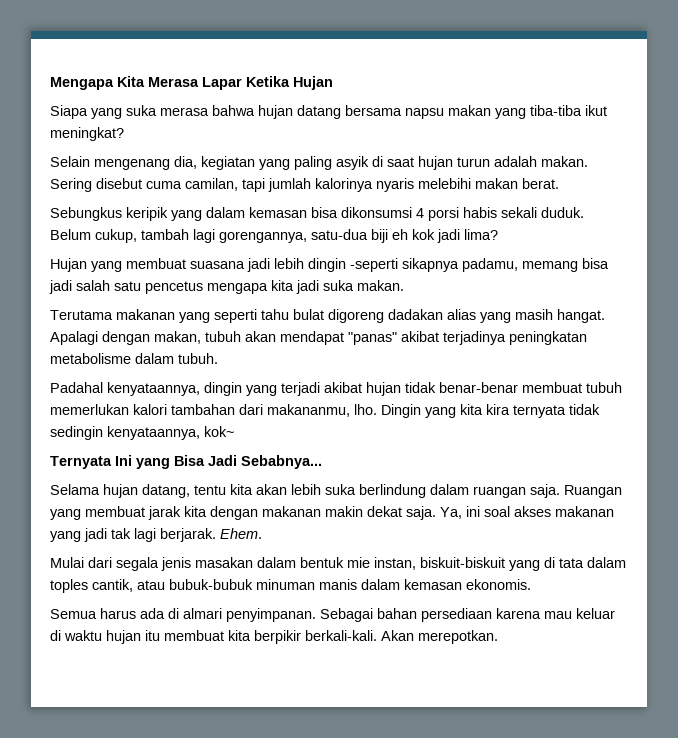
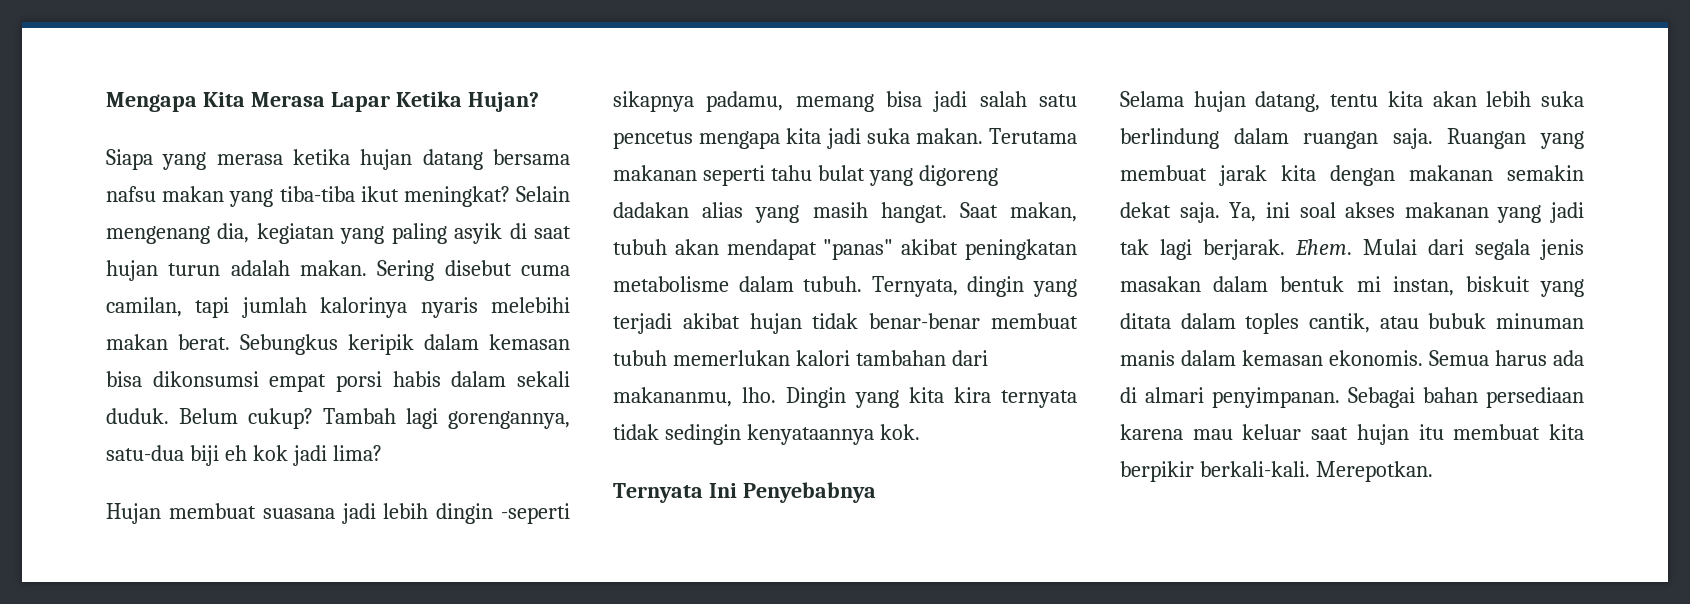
[293,76,333,90] Hujan -> [467,92,539,112] Hujan?
[126,105,255,116] suka merasa bahwa -> [216,149,350,165] merasa ketika
[405,108,444,119] napsu -> [106,186,156,202] nafsu
(124, 134) // -> (510, 196) none
(559, 183) // -> (230, 342) none
[171,210,202,221] yang -> (414, 344) none
[416,208,424,218] 4 -> [269,374,327,392] empat
(497, 212) none -> [451,371,507,387] dalam
[95,229,189,243] cukup, tambah -> [248,408,396,429] cukup? Tambah
[91,261,122,272] yang -> (161, 513) none
(404, 285) // -> (983, 136) none
[179,312,210,323] yang -> (697, 173) none
(324, 314) none -> [868,168,913,186] yang
[50,331,150,345] Apalagi dengan -> [959,202,998,218] Saat
[443,331,506,345] terjadinya -> (959, 247) none
[50,382,200,396] // Padahal kenyataannya, -> [871,276,958,297] Ternyata,
[107,426,234,440] kenyataannya, kok~ -> [746,424,920,445] kenyataannya kok.
[136,455,322,469] yang Bisa Jadi Sebabnya... -> [742,482,876,503] Penyebabnya
[325,506,363,517] makin -> [1507,165,1584,181] semakin
(262, 533) // -> (1352, 247) none
[347,557,584,571] mie instan, biskuit-biskuit yang di tata -> [1356,276,1584,297] [1120,313,1171,329] mi instan, biskuit yang ditata
[169,579,253,590] bubuk-bubuk -> [1428,313,1487,329] bubuk
(531, 584) // -> (1423, 358) none
[50,630,102,641] di waktu -> [1311,427,1349,440] saat
[381,630,498,644] Akan merepotkan. -> [1315,461,1433,482] Merepotkan.

